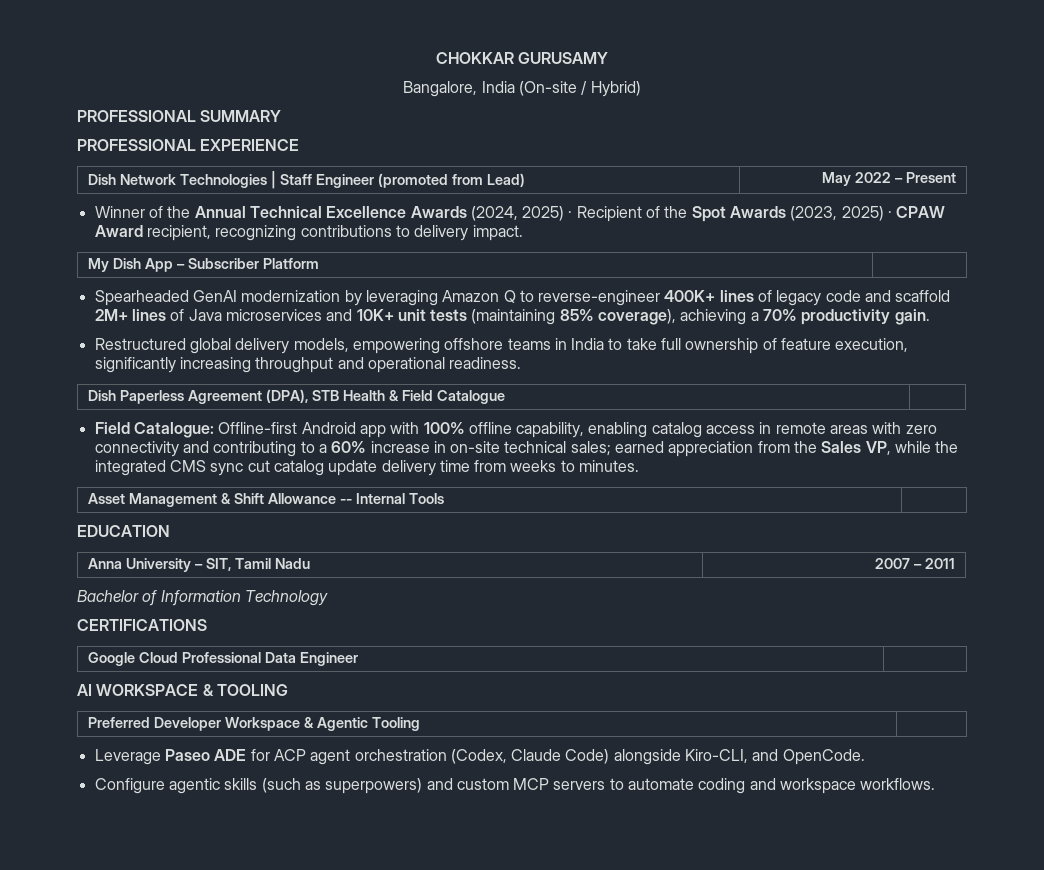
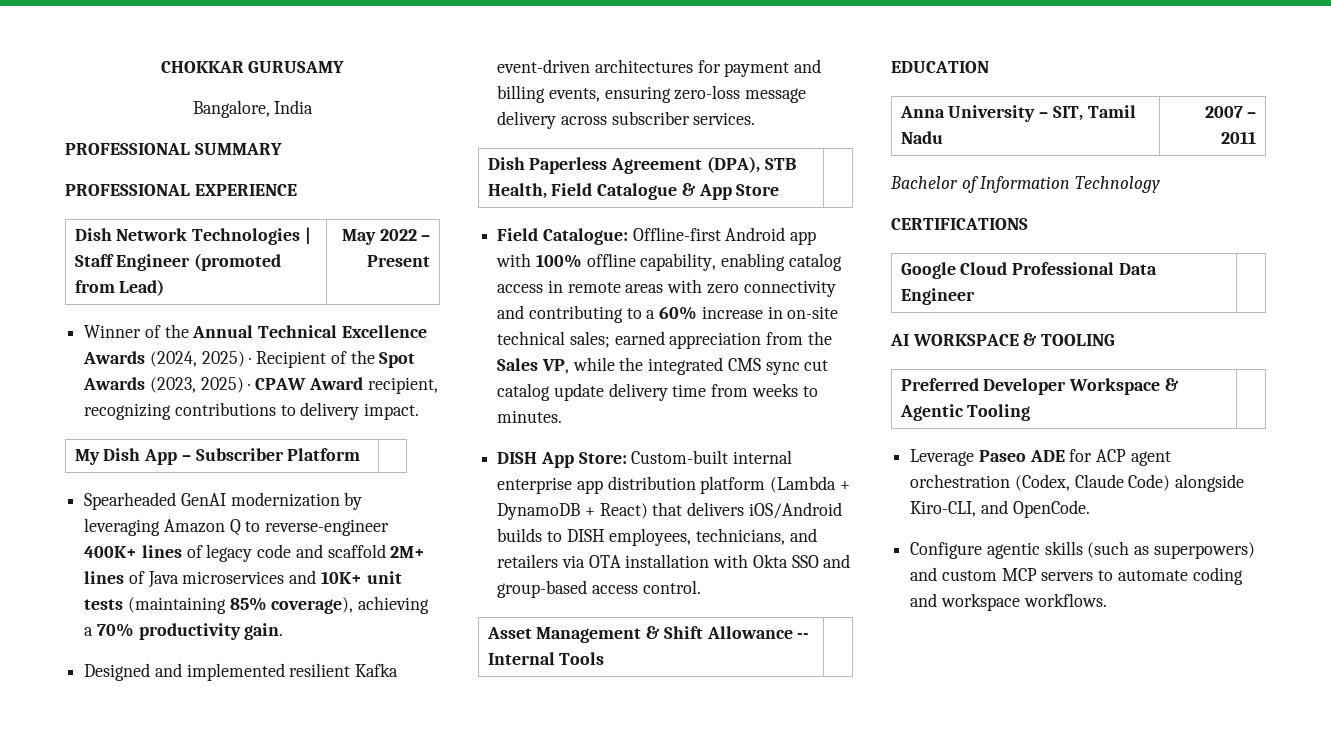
[519,81,641,97] (On-site / Hybrid) -> (314, 107) none
[94,338,909,354] [94,357,522,373] Restructured global delivery models, empowering offshore teams in India to take full ownership of feature execution, significantly increasing throughput and operational readiness. -> [84,663,399,681] [497,59,822,77] [497,85,807,103] [497,111,756,129] Designed and implemented resilient Kafka event-driven architectures for payment and billing events, ensuring zero-loss message delivery across subscriber services.
[343,390,400,401] Health & -> [487,183,547,199] Health,
(506, 397) none -> [681,183,780,200] & App Store
(640, 466) none -> [497,450,793,468] [497,476,850,494] [497,502,842,520] [497,528,817,546] [497,554,851,568] [497,580,701,598] // DISH App Store: Custom-built internal enterprise app distribution platform (Lambda + DynamoDB + React) that delivers iOS/Android builds to DISH employees, technicians, and retailers via OTA installation with Okta SSO and group-based access control.

